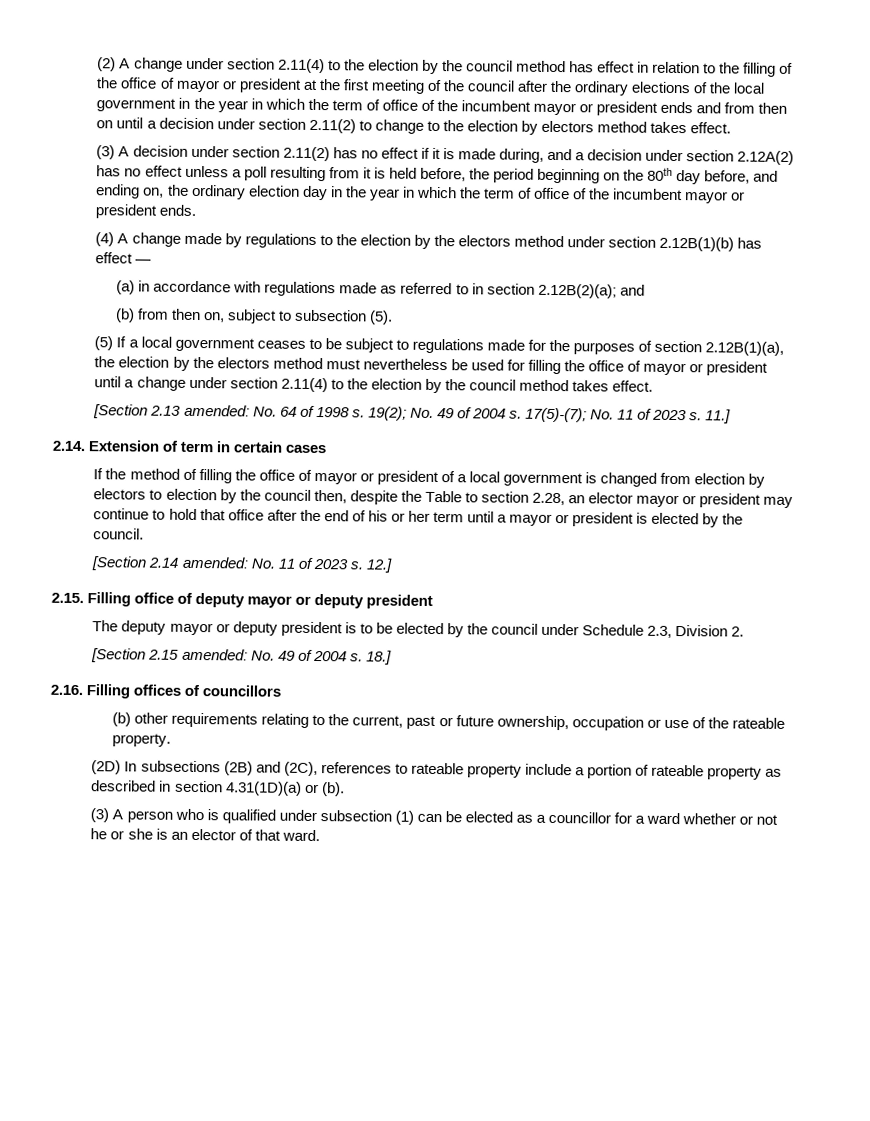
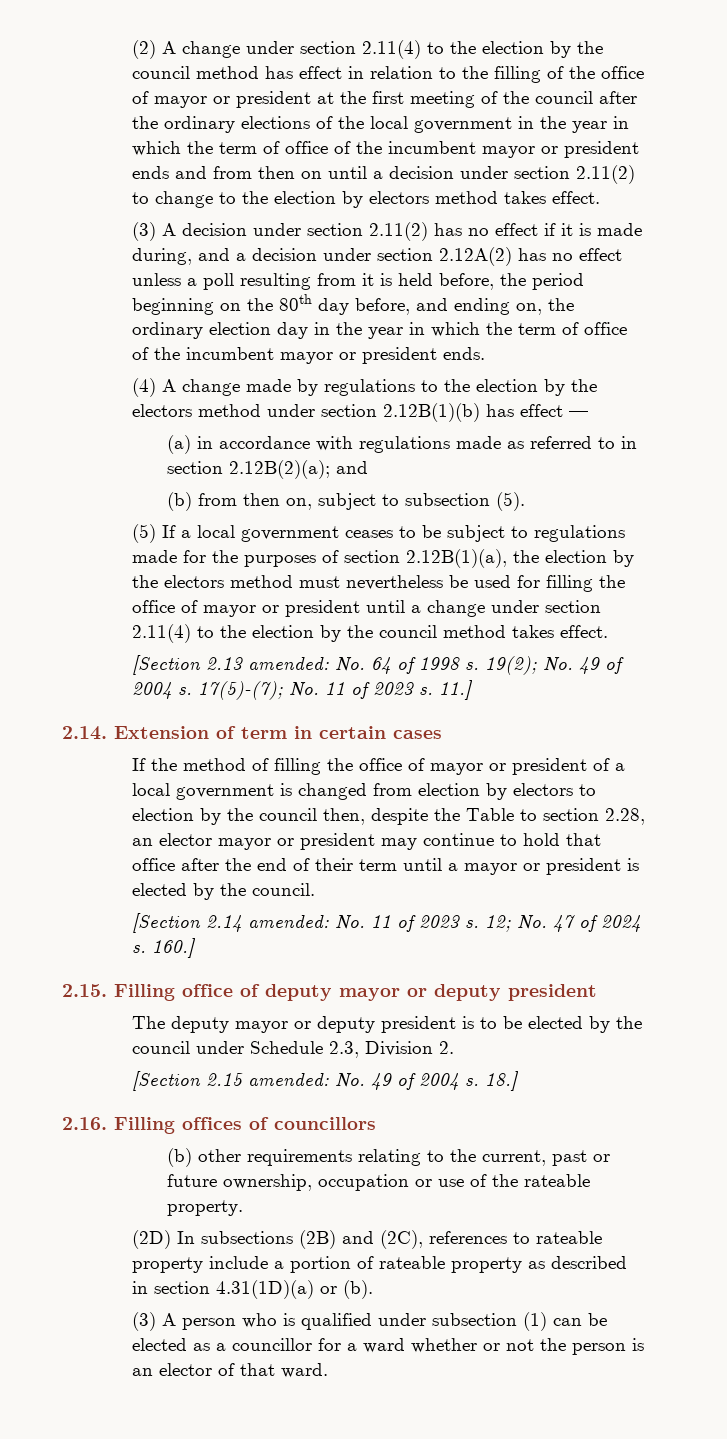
[367,510,430,522] his or her -> [315,858,354,871] their
[365,558,393,573] 12.] -> [485,915,642,932] [132,938,197,958] 12; No. 47 of 2024 s. 160.]
[90,828,153,840] he or she -> [540,1338,627,1355] the person

